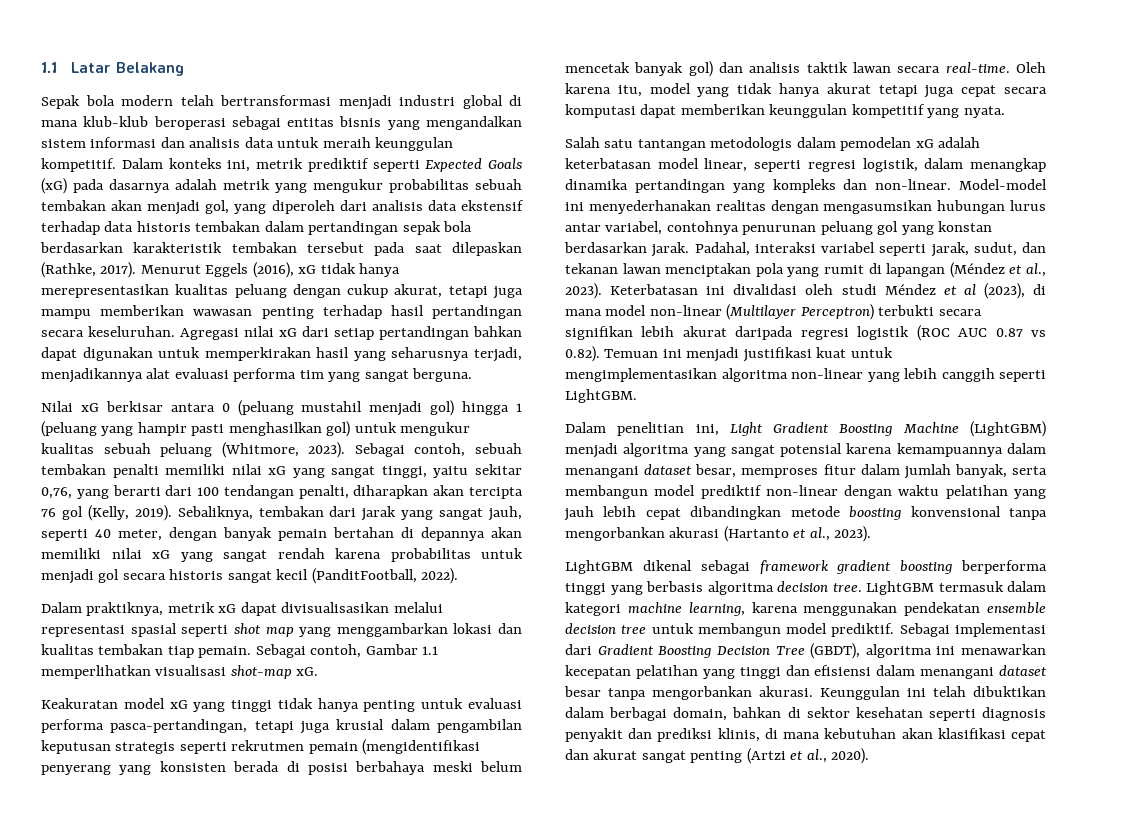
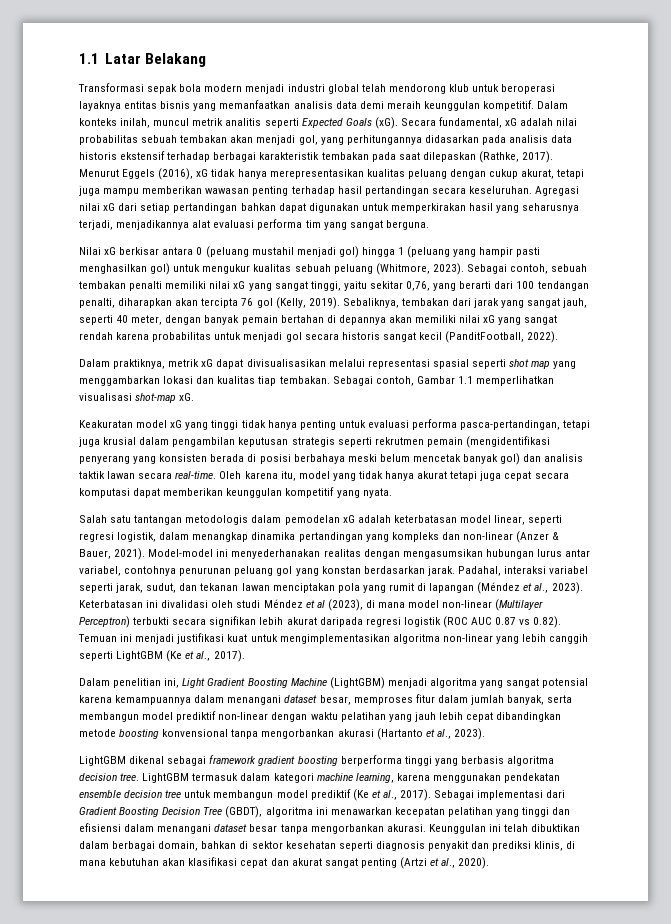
[41,95,522,110] [41,116,522,130] [41,137,320,148] Sepak bola modern telah bertransformasi menjadi industri global di mana klub-klub beroperasi sebagai entitas bisnis yang mengandalkan sistem informasi dan analisis data untuk -> [78,83,556,94] [79,100,384,111] Transformasi sepak bola modern menjadi industri global telah mendorong klub untuk beroperasi layaknya entitas bisnis yang memanfaatkan analisis data demi
[227,158,522,172] [41,178,383,194] ini, metrik prediktif seperti Expected Goals (xG) pada dasarnya adalah metrik yang mengukur -> [120,117,578,129] inilah, muncul metrik analitis seperti Expected Goals (xG). Secara fundamental, xG adalah nilai
[271,200,457,214] diperoleh dari analisis data -> [346,135,573,145] [79,152,117,160] perhitungannya didasarkan pada analisis data historis
[104,221,473,235] [40,242,123,253] data historis tembakan dalam pertandingan sepak bola berdasarkan -> [213,152,257,162] berbagai
[307,242,364,253] tersebut -> (369, 156) none
[98,644,252,658] tembakan tiap pemain. -> [258,376,330,386] tiap tembakan.
[875,179,952,190] non-linear. -> [462,531,560,543] [79,548,146,560] non-linear (Anzer & Bauer, 2021).
[565,389,637,403] LightGBM. -> [116,650,245,662] LightGBM (Ke et al., 2017).
[831,623,895,637] prediktif. -> [310,789,432,801] prediktif (Ke et al., 2017).

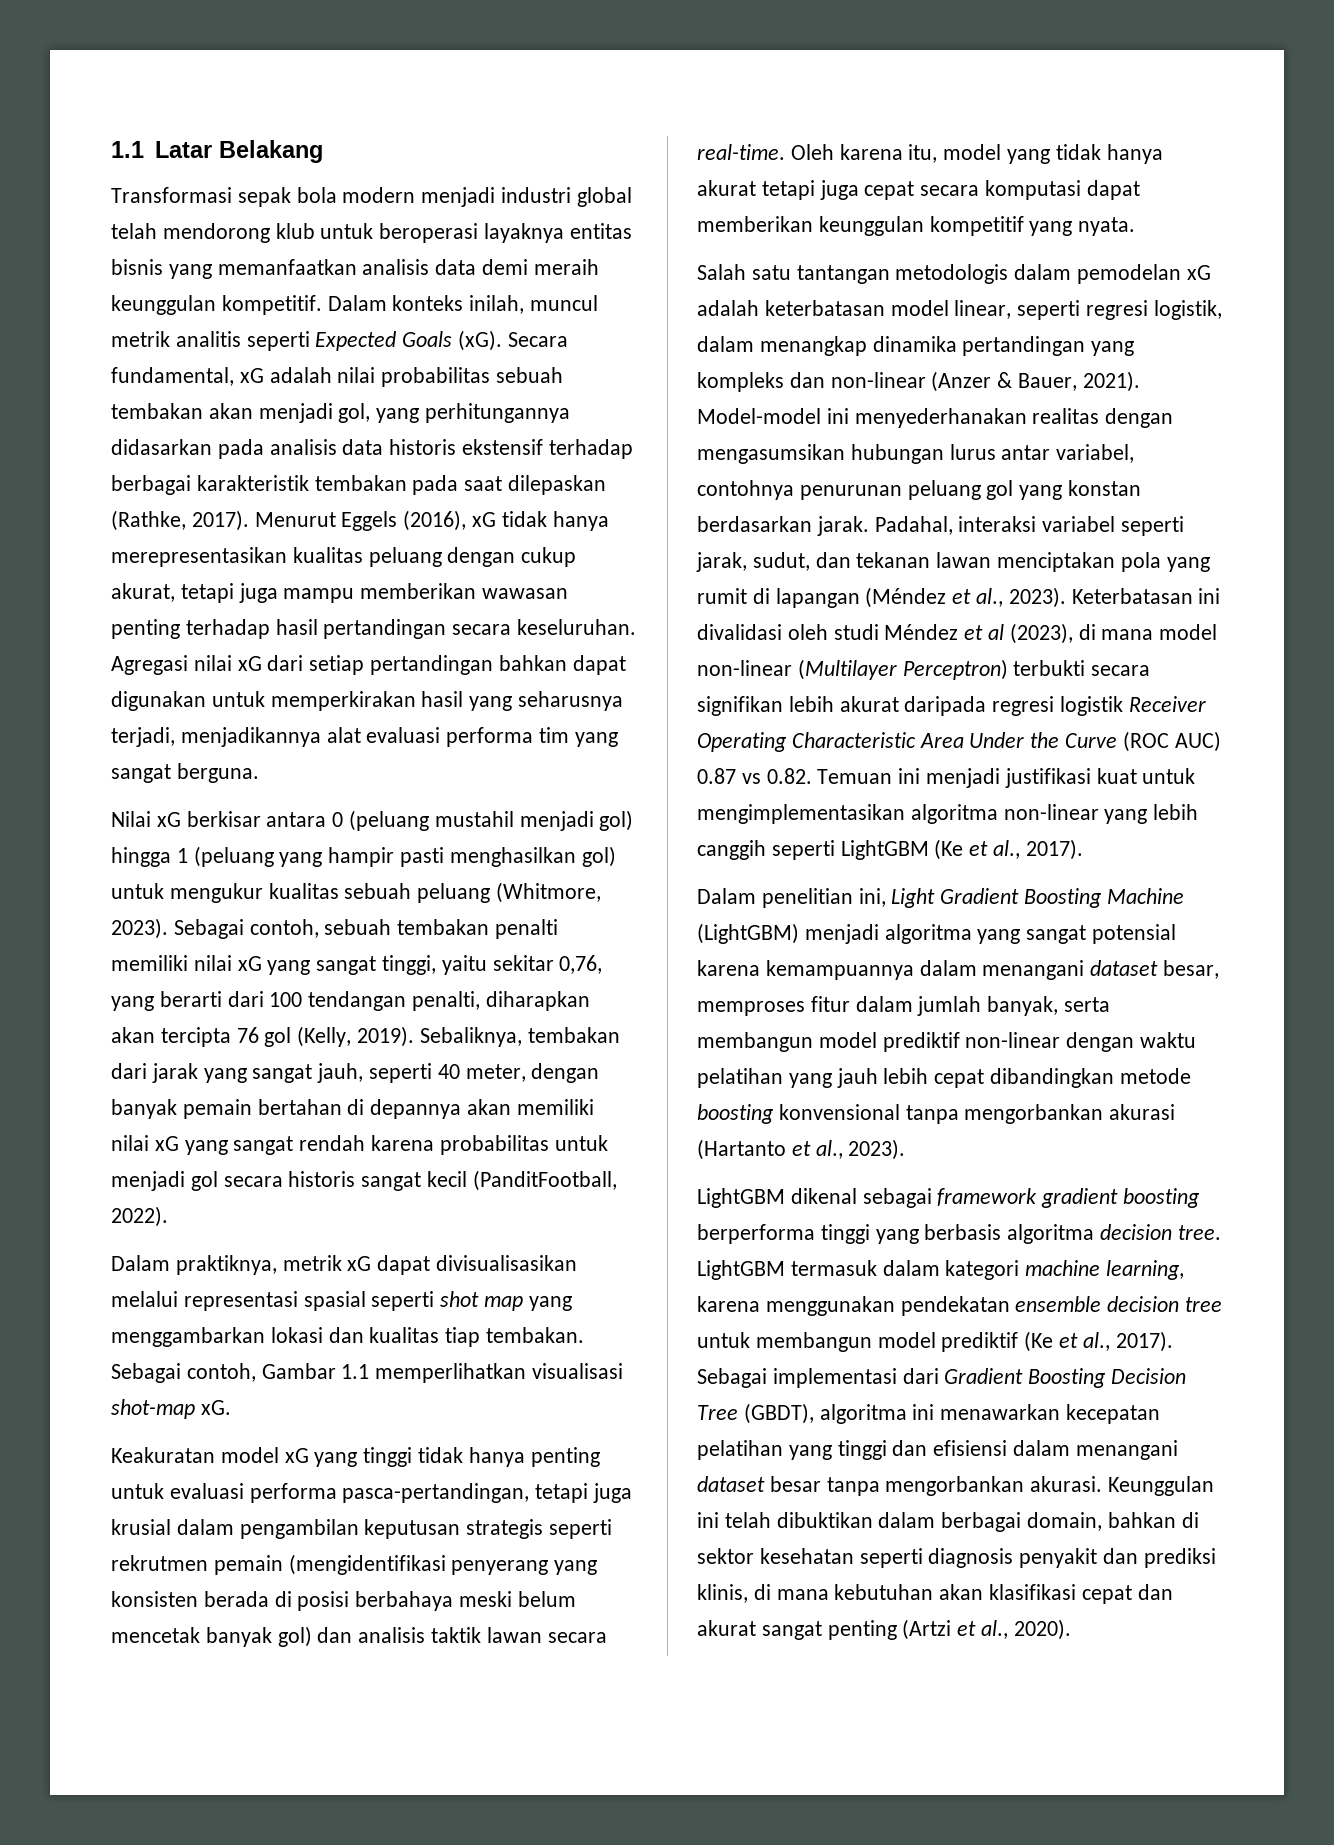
[442,616,493,628] (ROC AUC -> [1128,696,1206,712] [697,731,1221,752] Receiver Operating Characteristic Area Under the Curve (ROC AUC)
[533,616,562,628] 0.82). -> [766,768,812,784] 0.82.

